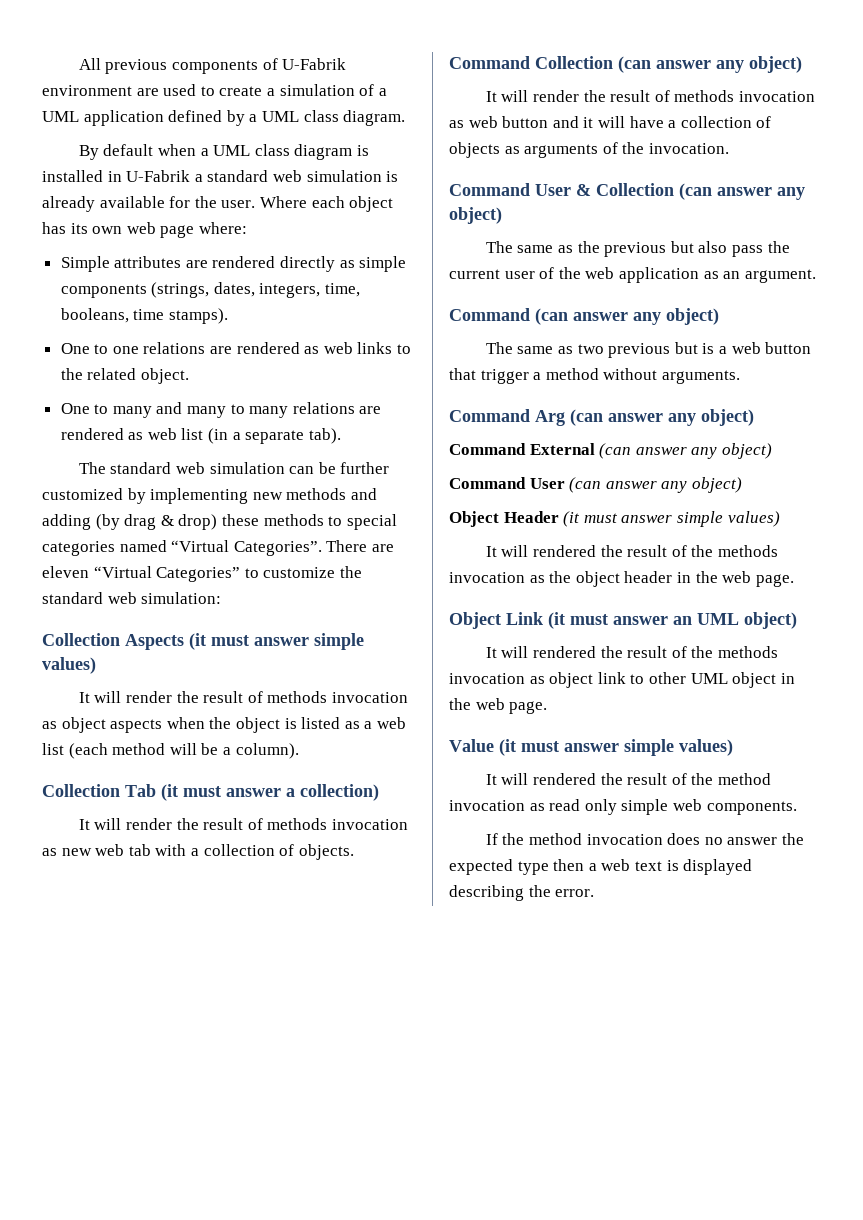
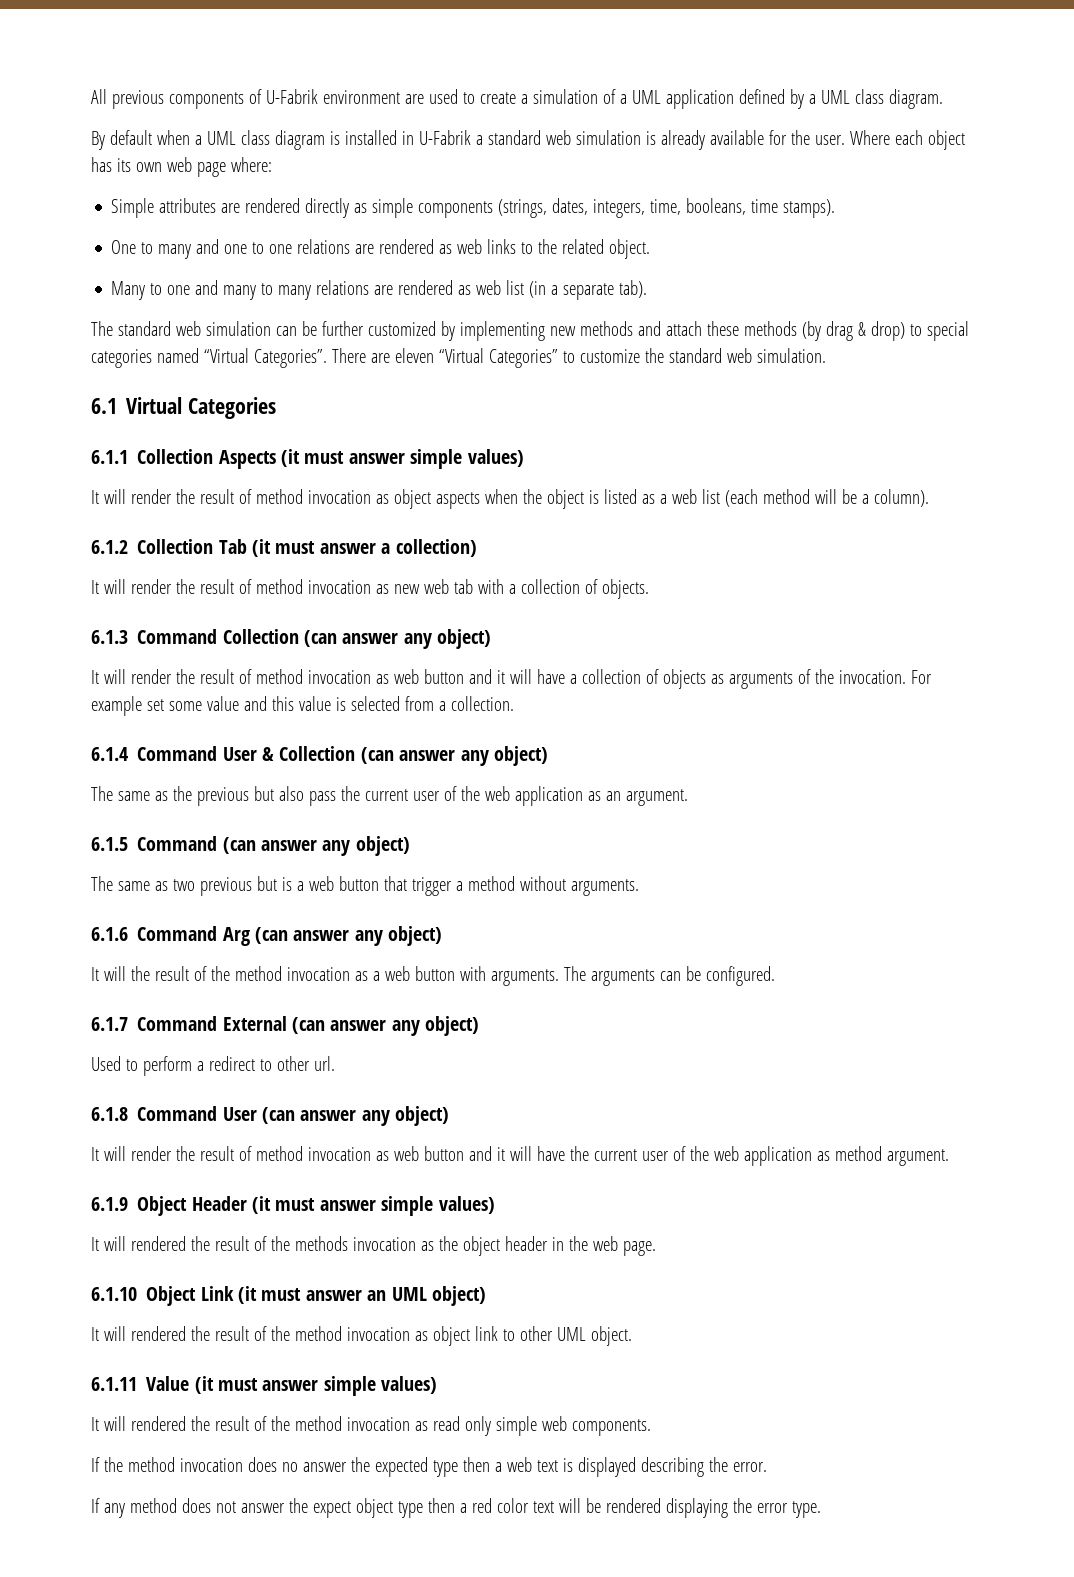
(109, 349) none -> [158,239,265,259] many and one to
[60,403,152,418] One to many -> [111,281,191,300] Many to one
[42,514,91,530] adding -> [665,321,797,336] attach these methods
[221,514,324,526] these methods -> (905, 331) none
[141,592,222,604] simulation: // -> [756,348,826,363] [91,397,277,419] [91,450,128,464] simulation. // 6.1 Virtual Categories // 6.1.1
[267,691,328,703] methods -> [255,489,303,504] method
(299, 751) none -> [91,540,128,554] 6.1.2
[267,818,328,830] methods -> [255,579,303,594] method
(354, 852) none -> [91,630,128,644] 6.1.3
[674,90,735,102] methods -> [255,669,303,684] method
(729, 148) // -> [910,670,932,684] [91,696,514,716] [91,747,128,761] For example set some value and this value is selected from a collection. // 6.1.4
(816, 276) none -> [91,837,128,851] 6.1.5
(740, 377) none -> [91,927,128,941] 6.1.6
(754, 417) none -> [91,966,775,986] [91,1017,128,1031] It will the result of the method invocation as a web button with arguments. The arguments can be configured. // 6.1.7
(772, 451) none -> [91,1056,335,1076] [91,1107,128,1121] Used to perform a redirect to other url. // 6.1.8
(742, 485) none -> [91,1146,949,1166] [91,1197,128,1211] It will render the result of method invocation as web button and it will have the current user of the web application as method argument. // 6.1.9
(794, 580) none -> [91,1287,137,1301] 6.1.10
[717,646,778,658] methods -> [294,1326,342,1341] method
[732,672,795,688] [449,698,548,714] object in the web page. // -> [590,1326,632,1346] [91,1377,137,1391] object. // 6.1.11
(595, 893) none -> [91,1498,821,1518] // If any method does not answer the expect object type then a red color text will be rendered displaying the error type.

